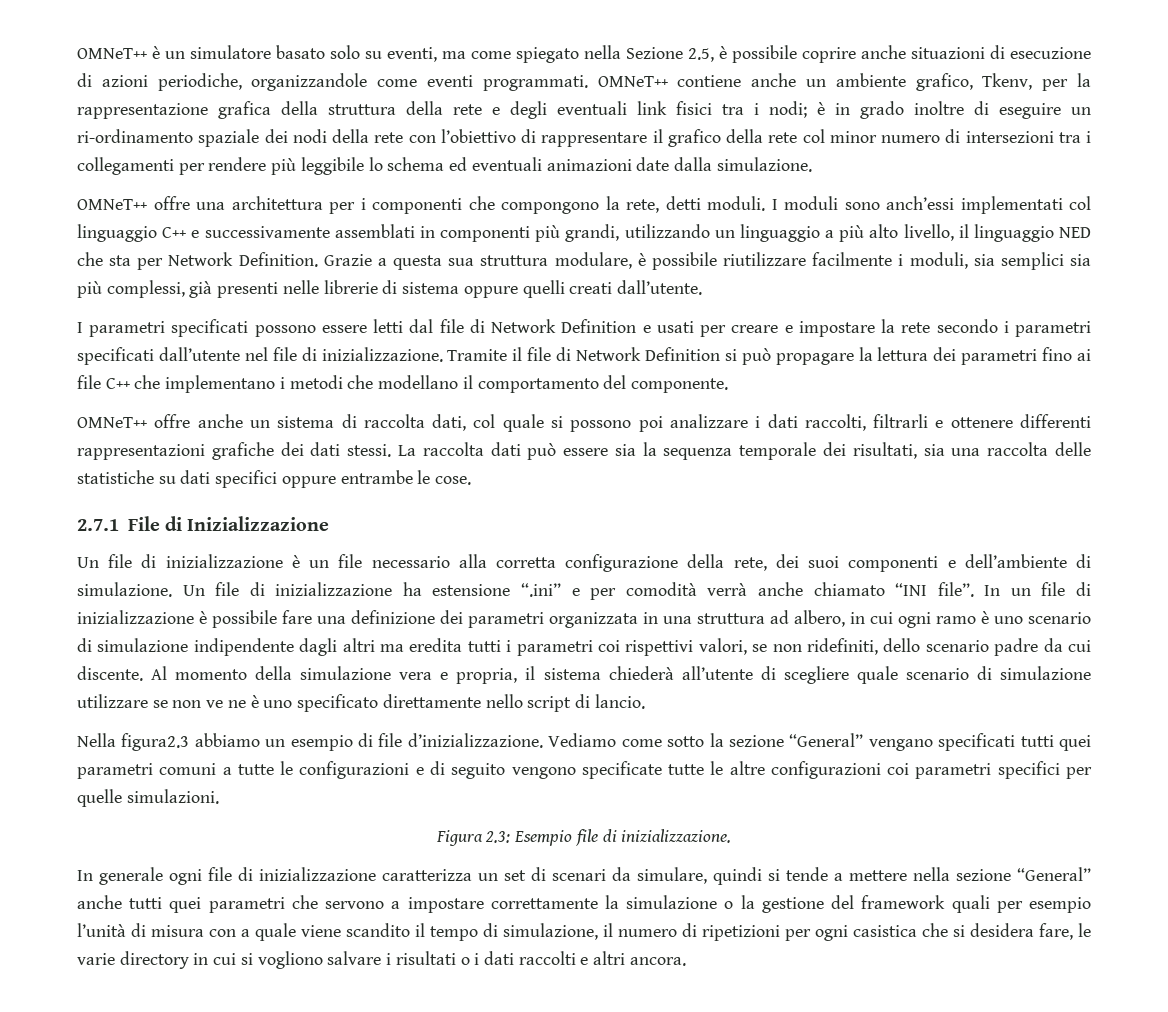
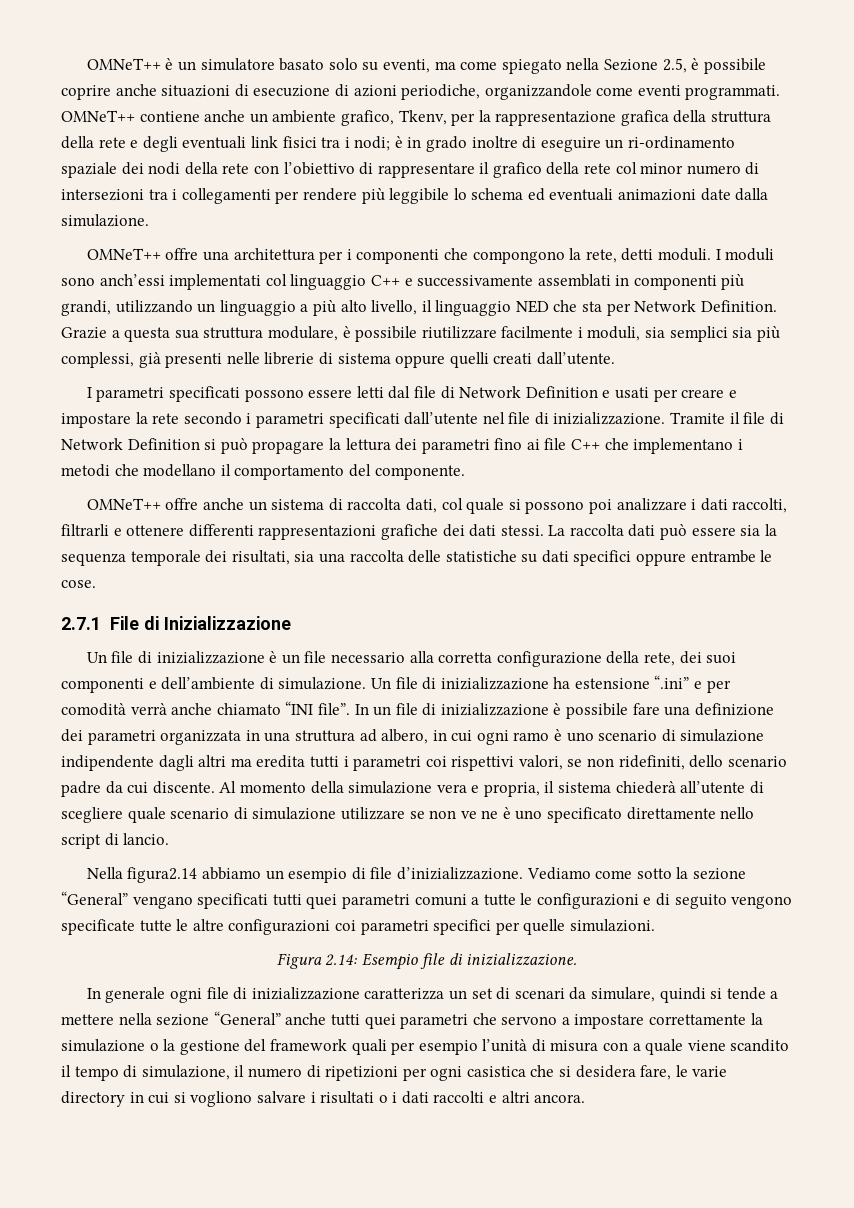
[121,733,190,751] figura2.3 -> [127,867,198,883] figura2.14
[485,831,511,843] 2.3: -> [325,954,358,966] 2.14:

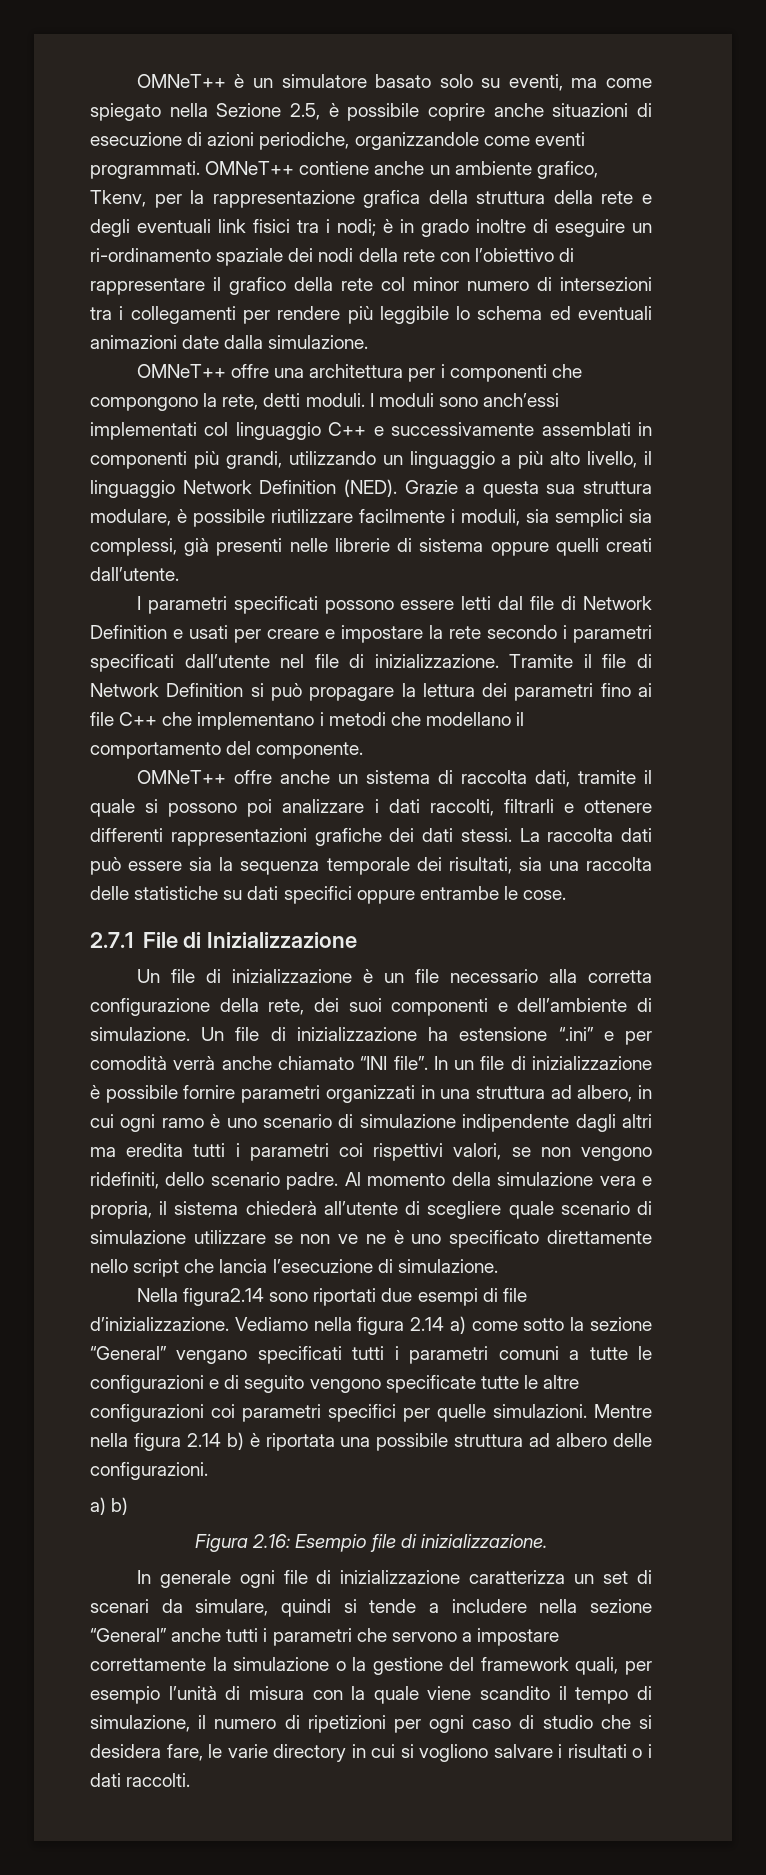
[515,300,777,316] NED che sta per Network Definition. -> [182,479,397,497] Network Definition (NED).
[756,325,780,342] più -> (652, 516) none
[441,498,463,510] col -> [577,770,652,784] tramite il
[632,703,774,716] [61,729,242,745] fare una definizione dei parametri organizzata -> [183,1085,415,1103] fornire parametri organizzati
(615, 762) none -> [581,1147,652,1161] vengono
[61,781,215,797] padre da cui discente. -> [286,1172,339,1190] padre.
[104,833,170,846] [86,867,591,883] di lancio. // Nella figura2.14 abbiamo un esempio di file d’inizializzazione. Vediamo -> [184,1259,498,1273] [136,1288,527,1306] [90,1316,466,1335] che lancia l’esecuzione di simulazione. // Nella figura2.14 sono riportati due esempi di file d’inizializzazione. Vediamo nella figura 2.14 a)
[306,894,338,909] quei -> [394,1346,399,1360] i
(655, 925) none -> [594,1404,652,1418] [90,1432,653,1451] [90,1462,208,1480] [90,1497,129,1515] Mentre nella figura 2.14 b) è riportata una possibile struttura ad albero delle configurazioni. // a) b)
[325,954,358,966] 2.14: -> [252,1534,291,1548] 2.16:
[61,1014,114,1025] mettere -> [451,1599,527,1613] includere
[364,1014,396,1029] quei -> [263,1628,268,1642] i
[351,1039,387,1055] quali -> [575,1657,619,1675] quali,
[632,1043,641,1051] a -> [351,1686,366,1700] la
[466,1066,526,1077] casistica -> [472,1715,593,1729] caso di studio
[433,1091,586,1103] raccolti e altri ancora. -> [126,1773,191,1787] raccolti.

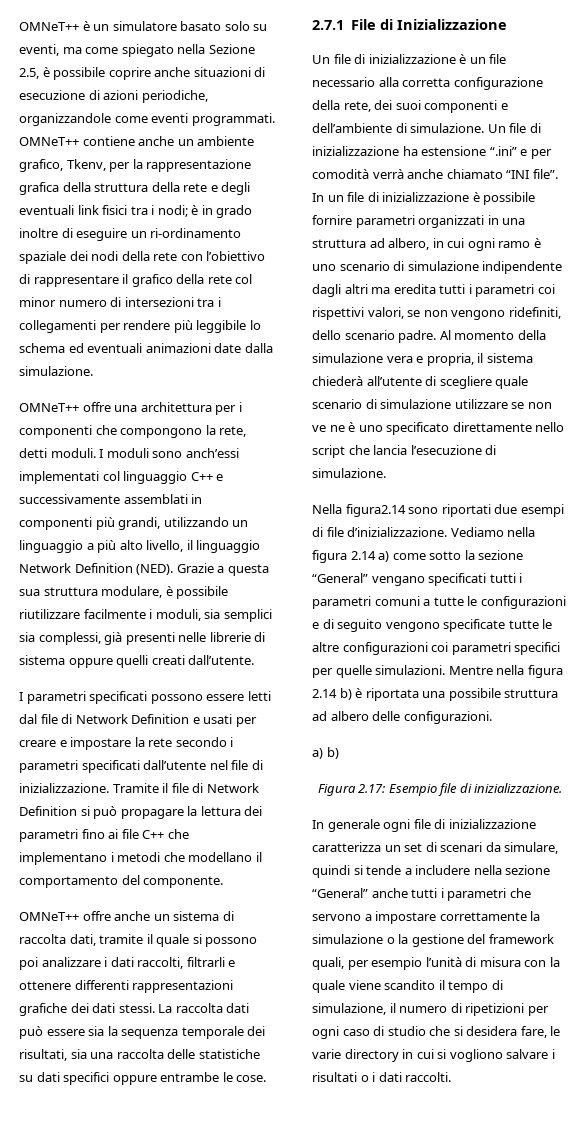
[252,1534,291,1548] 2.16: -> [358,784,386,793] 2.17:

